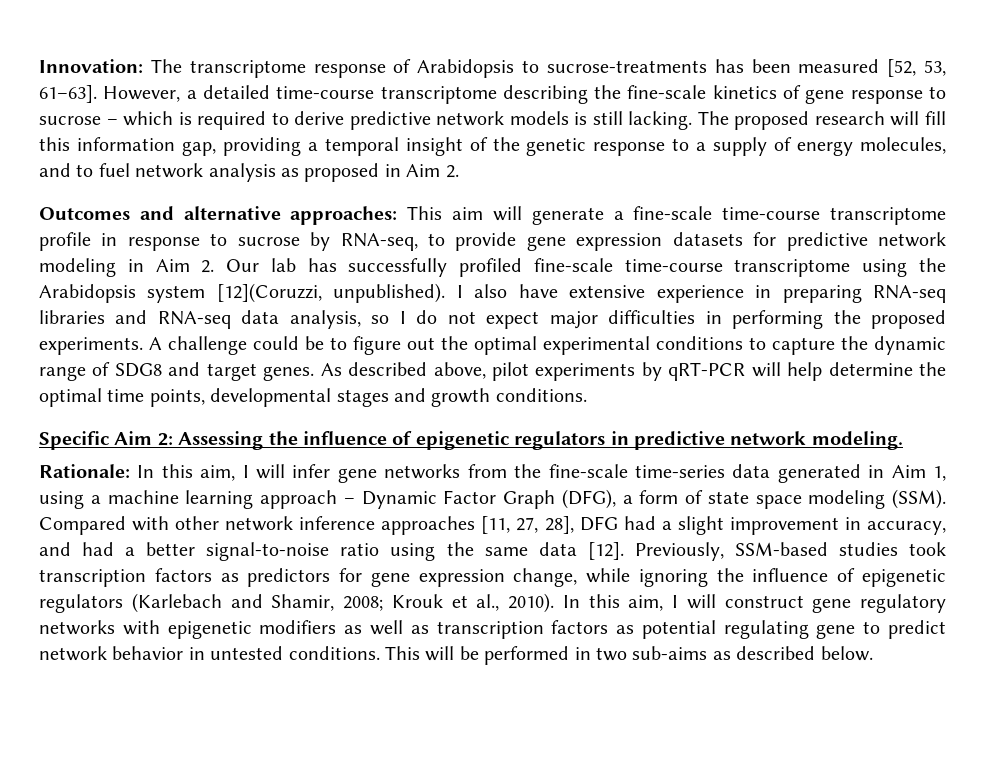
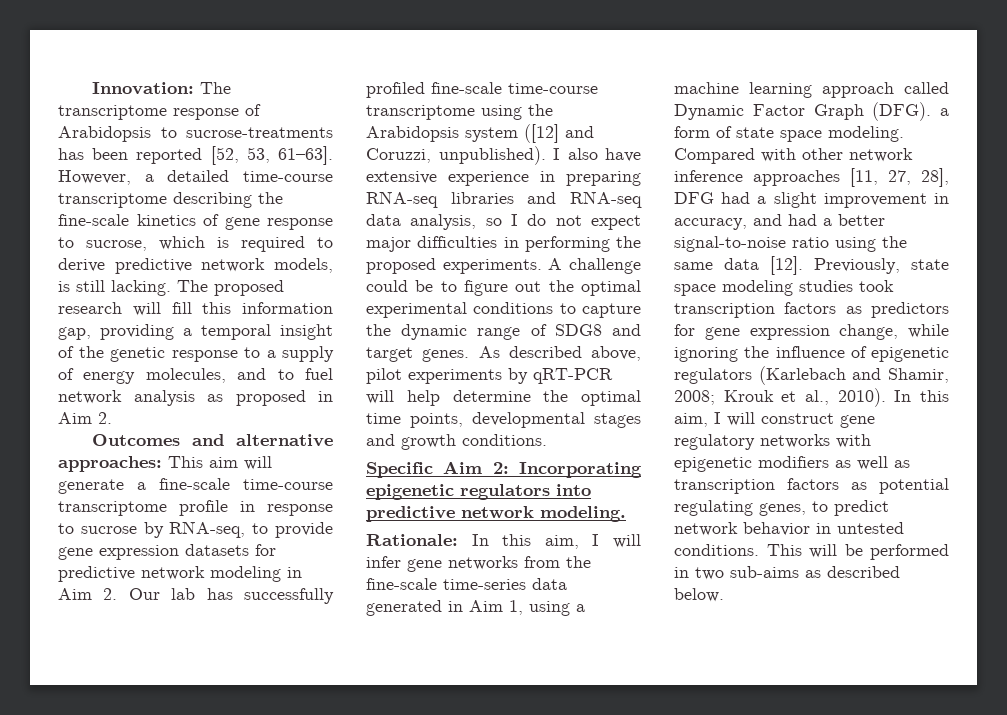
[798,59,880,73] measured -> [136,148,203,164] reported
[39,116,118,125] sucrose – -> [86,240,147,251] sucrose,
[509,111,569,125] models -> [274,258,333,273] models,
[216,283,322,303] [12](Coruzzi, -> [524,124,594,143] [366,148,431,163] ([12] and Coruzzi,
[178,431,629,450] Assessing the influence of epigenetic regulators in -> [519,462,642,478] [366,484,591,500] Incorporating epigenetic regulators into
[343,498,355,504] – -> [904,82,949,94] called
[561,489,616,509] (DFG), -> [872,102,932,121] (DFG).
[808,489,946,509] modeling (SSM). -> [828,126,904,142] modeling.
[734,542,828,556] SSM-based -> [911,259,949,270] [674,280,793,296] state space modeling
[816,624,856,639] gene -> [759,503,806,516] genes,

